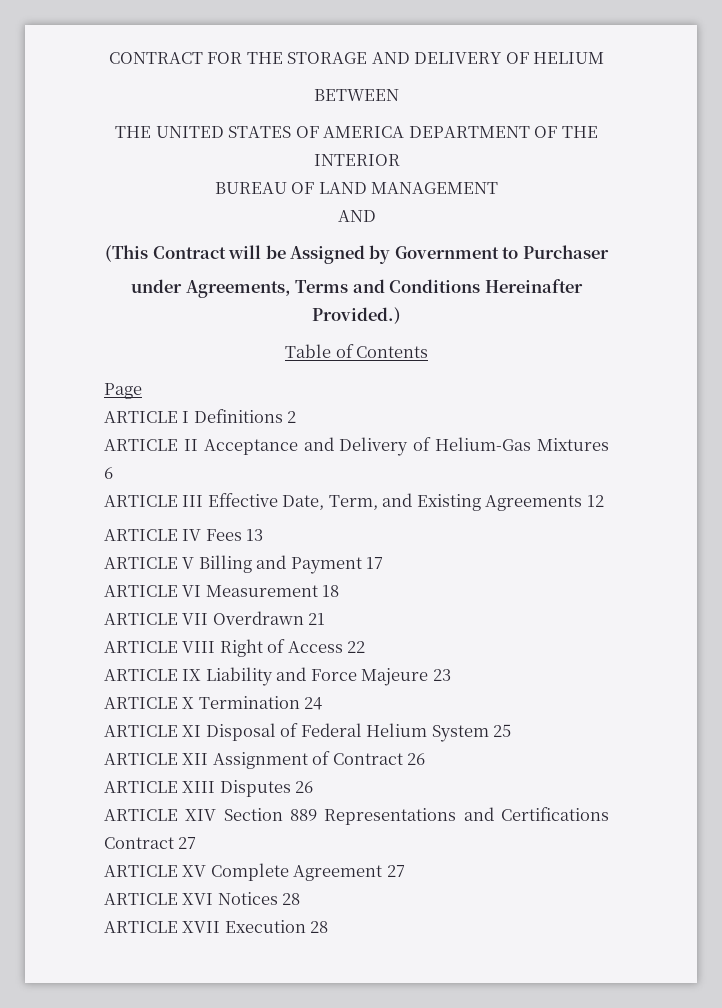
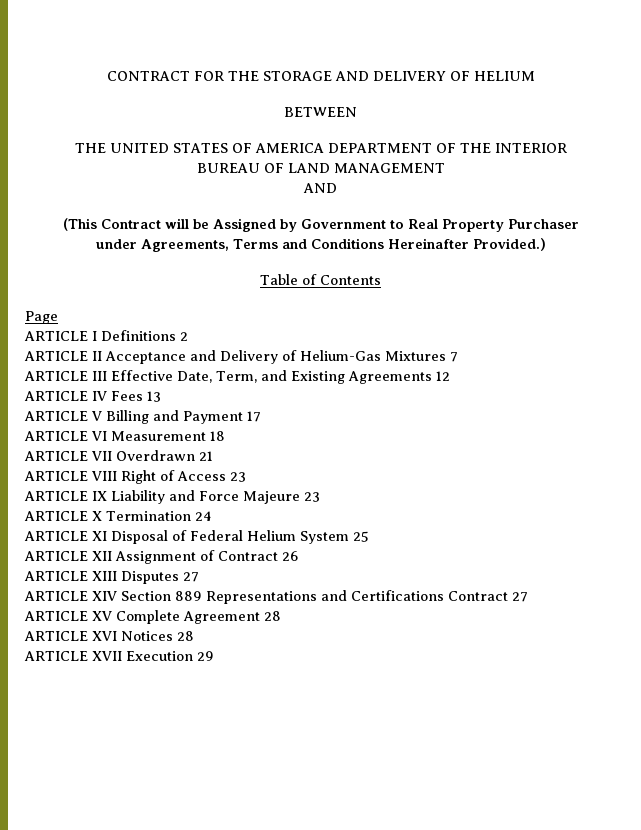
(519, 253) none -> [407,219,504,232] Real Property
[104,467,113,479] 6 -> [450,352,458,362] 7
[347,641,366,653] 22 -> [230,472,246,482] 23
[295,781,314,793] 26 -> [183,572,199,582] 27
[386,865,405,877] 27 -> [264,611,281,621] 28
[310,921,329,933] 28 -> [197,651,214,661] 29

